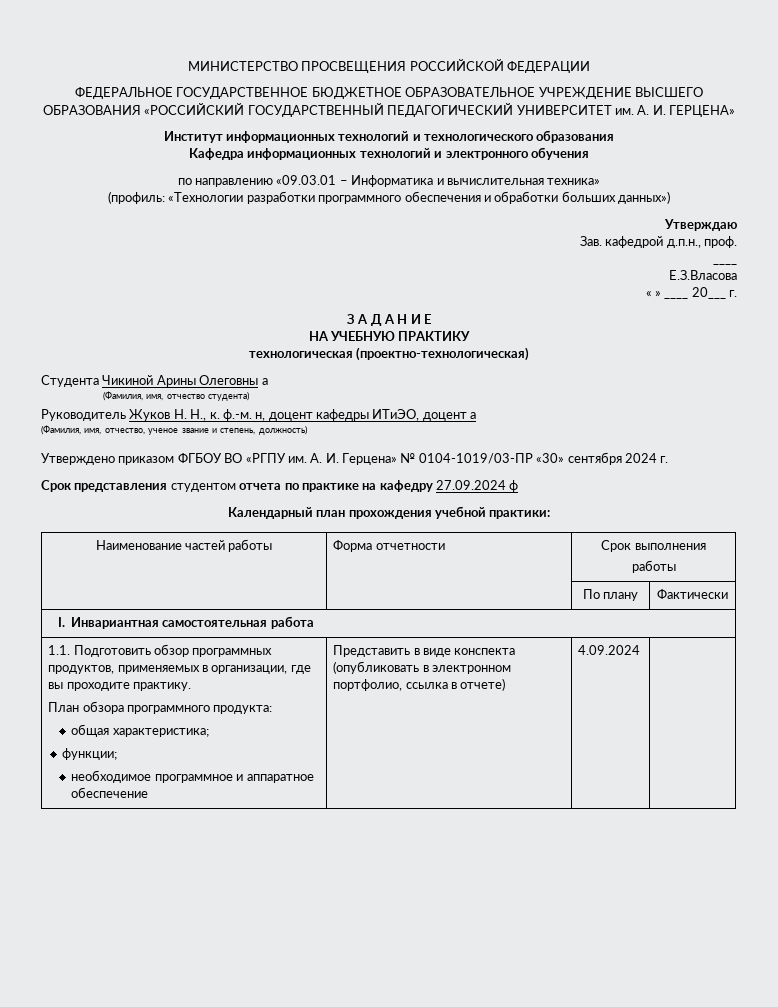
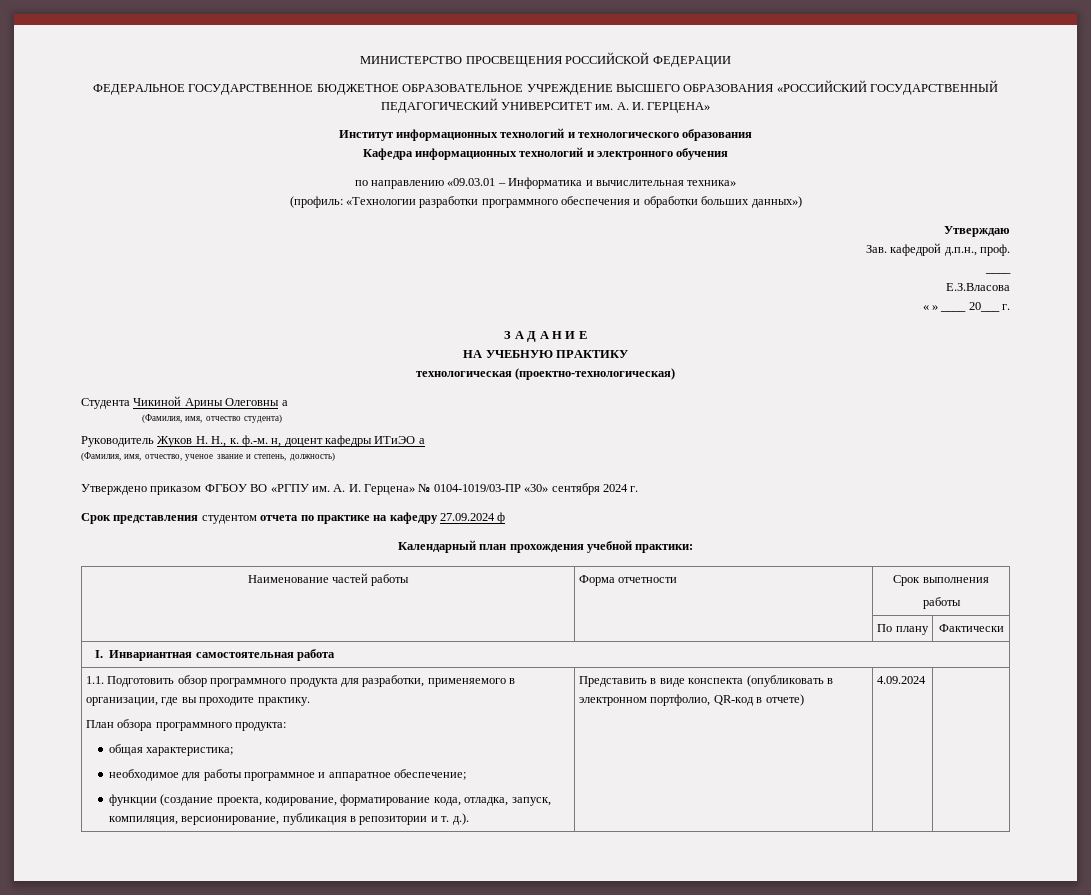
[372,409,467,421] ИТиЭО, доцент -> [374,436,416,444] ИТиЭО
[192,648,273,657] [48,665,200,674] программных продуктов, применяемых -> [210,675,506,687] программного продукта для разработки, применяемого
[62,748,118,760] // функции; -> (234, 751) none
(152, 776) none -> [182,769,242,781] для работы
[71,787,149,798] обеспечение -> [394,769,467,780] [108,794,551,806] [108,813,469,825] обеспечение; // функции (создание проекта, кодирование, форматирование кода, отладка, запуск, компиляция, версионирование, публикация в репозитории и т. д.).
[405,682,448,689] ссылка -> [713,695,754,706] QR-код

